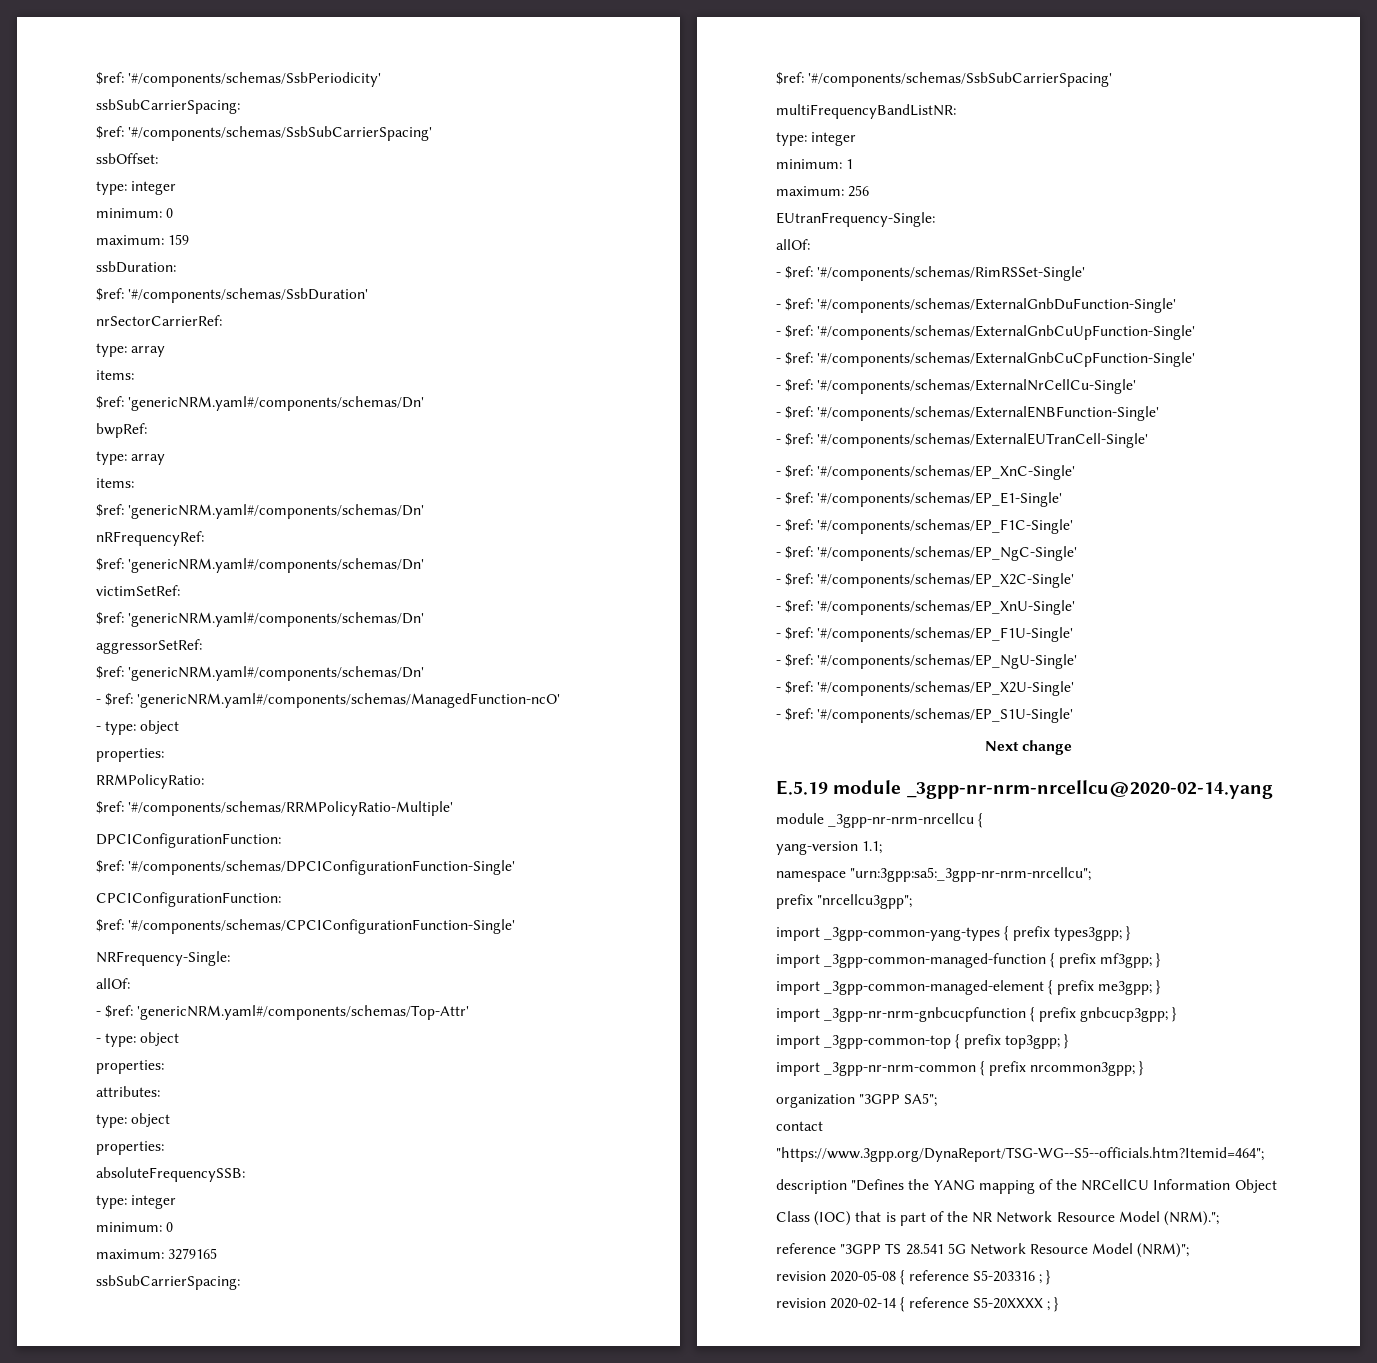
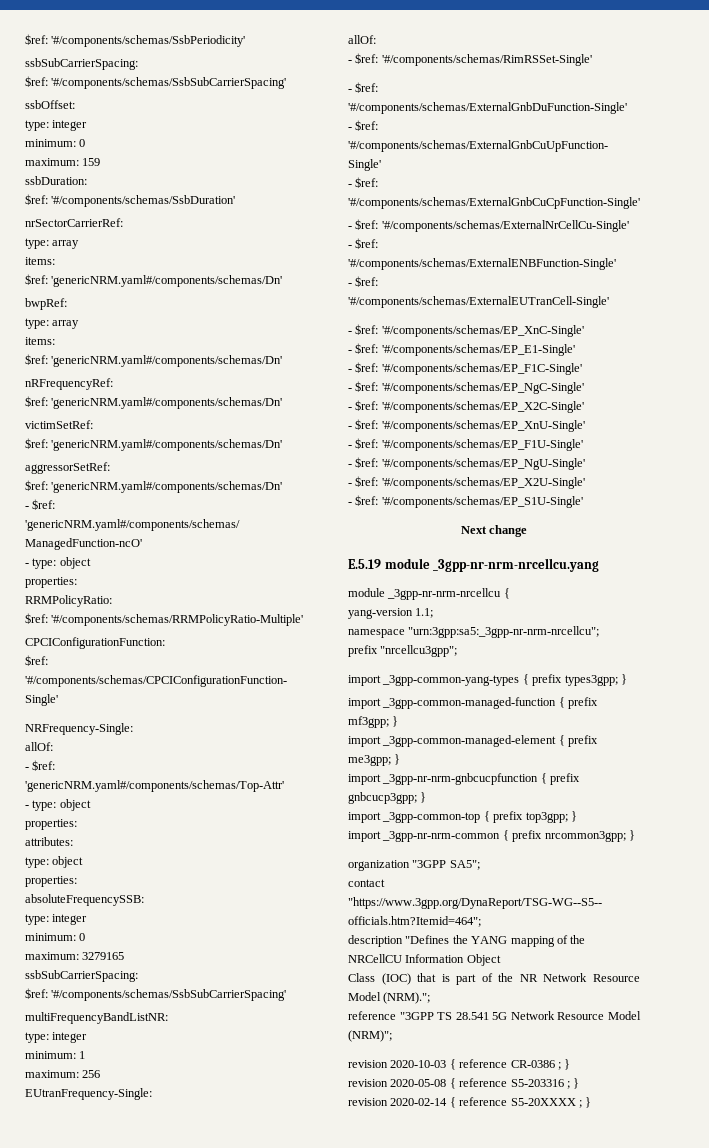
[96,833,281,848] [96,860,516,875] // DPCIConfigurationFunction: // $ref: '#/components/schemas/DPCIConfigurationFunction-Single' -> (304, 620) none
[906,780,1273,799] _3gpp-nr-nrm-nrcellcu@2020-02-14.yang -> [433,558,600,572] _3gpp-nr-nrm-nrcellcu.yang
(1190, 1250) none -> [348,1059,571,1070] // revision 2020-10-03 { reference CR-0386 ; }

